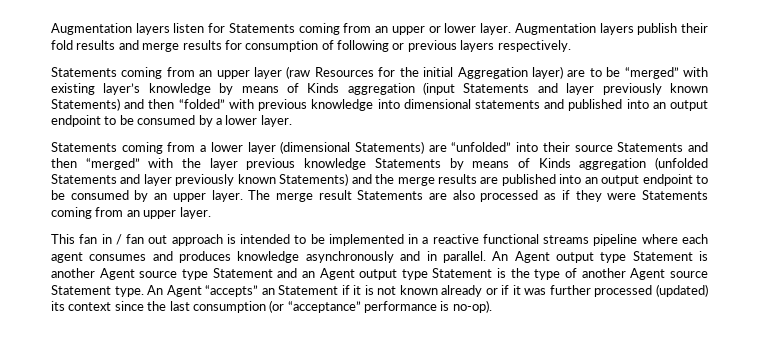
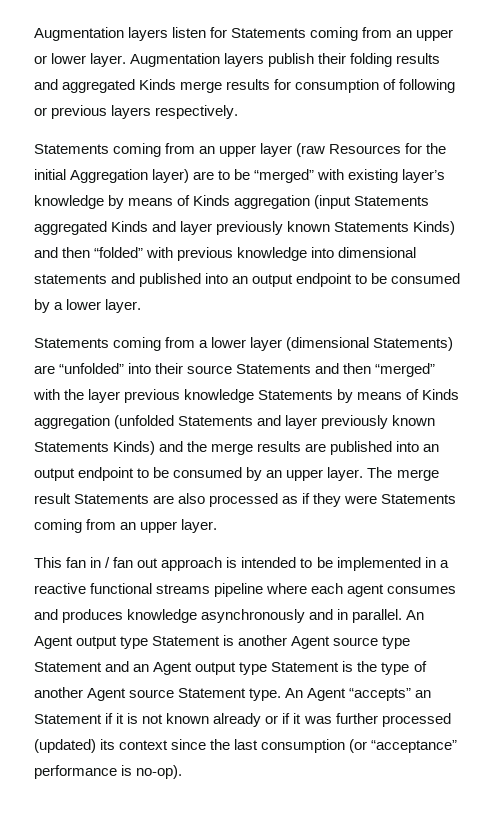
[51,40,73,50] fold -> [350,53,393,67] folding
(139, 45) none -> [62,79,177,93] aggregated Kinds
[537,83,708,95] [51,98,120,111] and layer previously known Statements) -> [34,221,456,235] aggregated Kinds and layer previously known Statements Kinds)
[279,173,349,186] Statements) -> [34,441,156,455] Statements Kinds)

